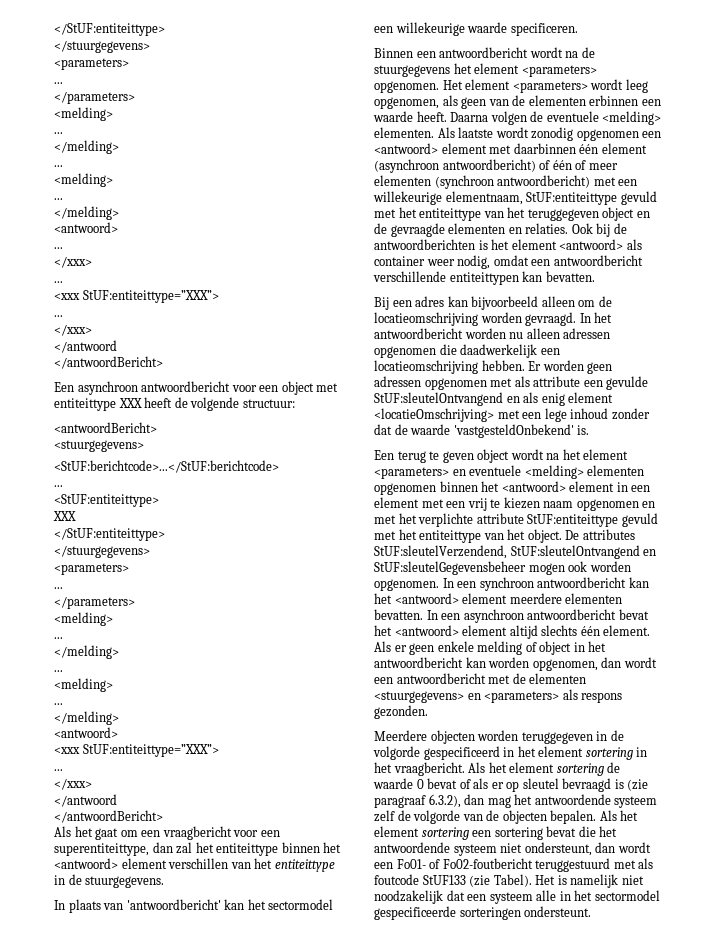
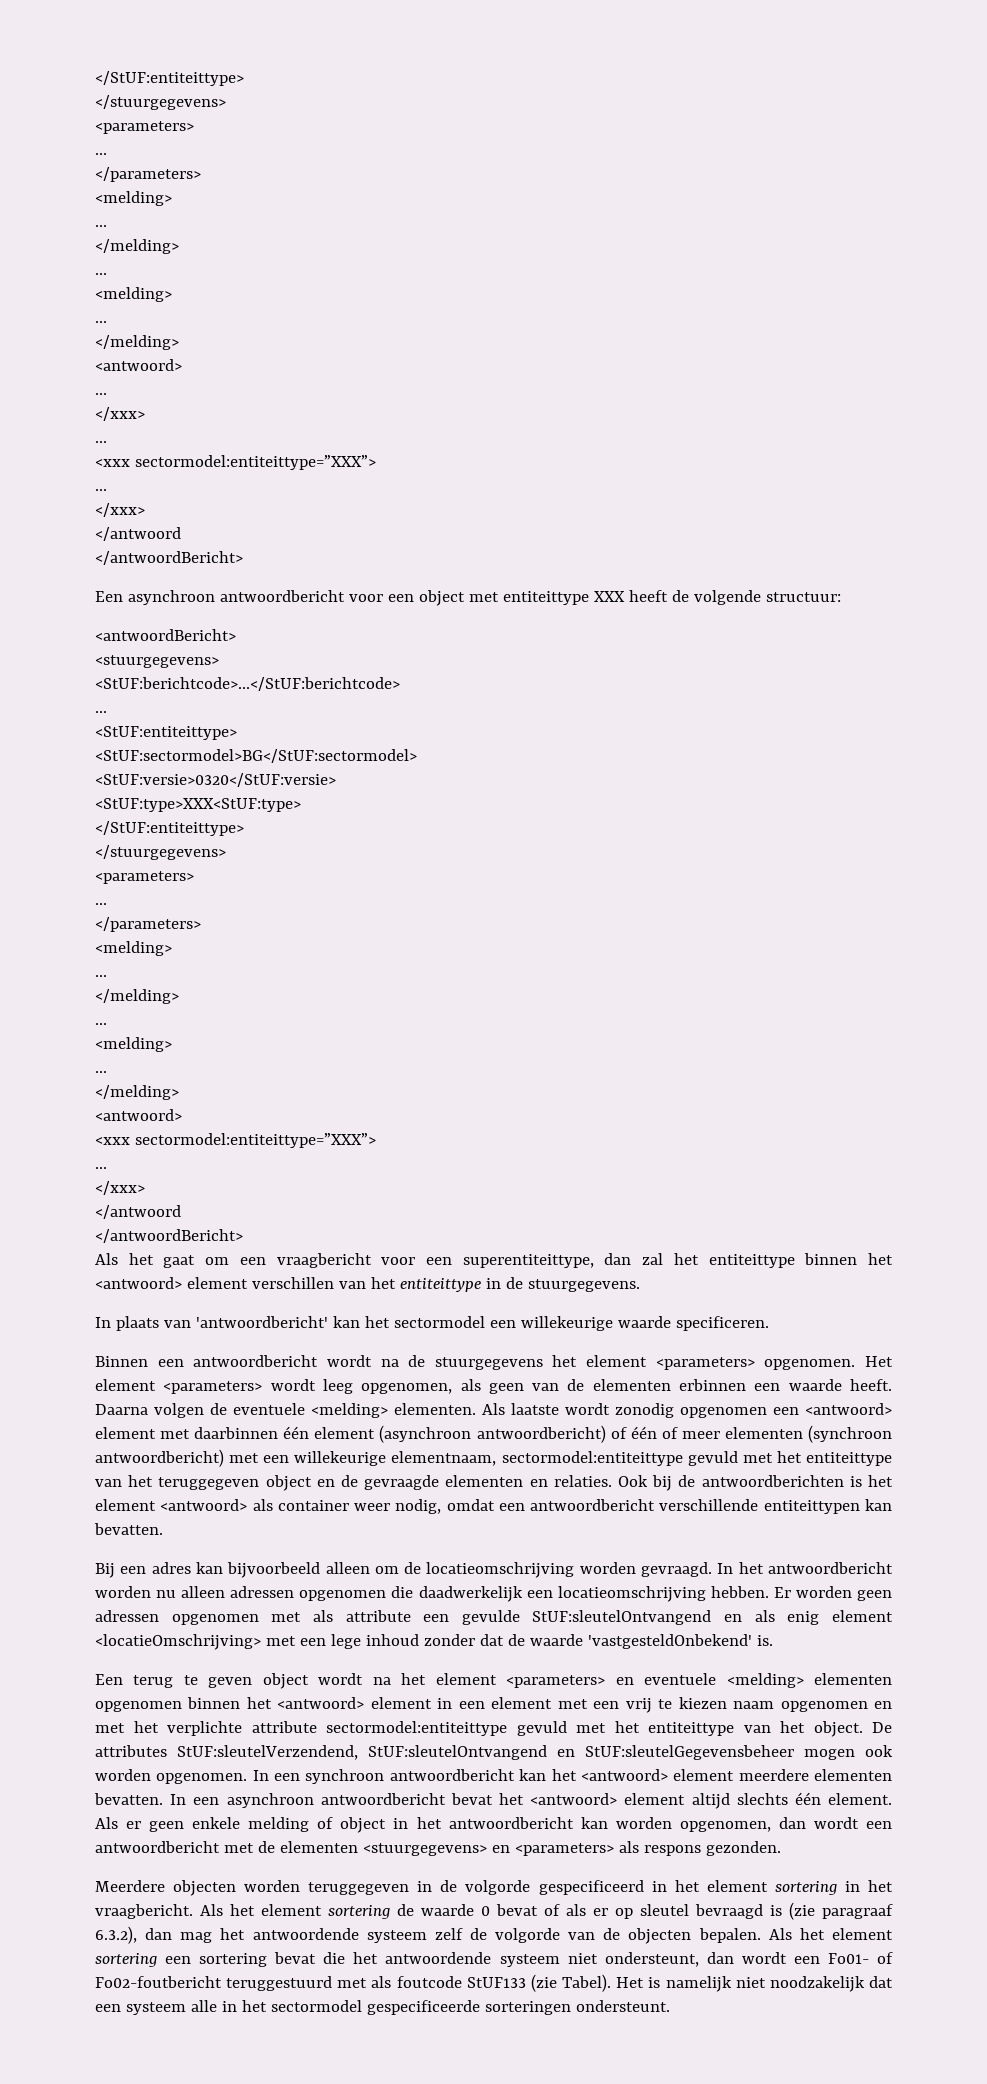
[82,290,219,303] StUF:entiteittype=”XXX”> -> [134,455,376,470] sectormodel:entiteittype=”XXX”>
[53,511,76,521] XXX -> [95,749,417,763] [95,773,336,787] [95,798,301,812] <StUF:sectormodel>BG</StUF:sectormodel> // <StUF:versie>0320</StUF:versie> // <StUF:type>XXX<StUF:type>
[82,744,219,757] StUF:entiteittype=”XXX”> -> [134,1133,376,1148] sectormodel:entiteittype=”XXX”>
[526,192,618,205] StUF:entiteittype -> [501,1451,683,1466] sectormodel:entiteittype
[527,514,619,527] StUF:entiteittype -> [326,1721,507,1736] sectormodel:entiteittype

